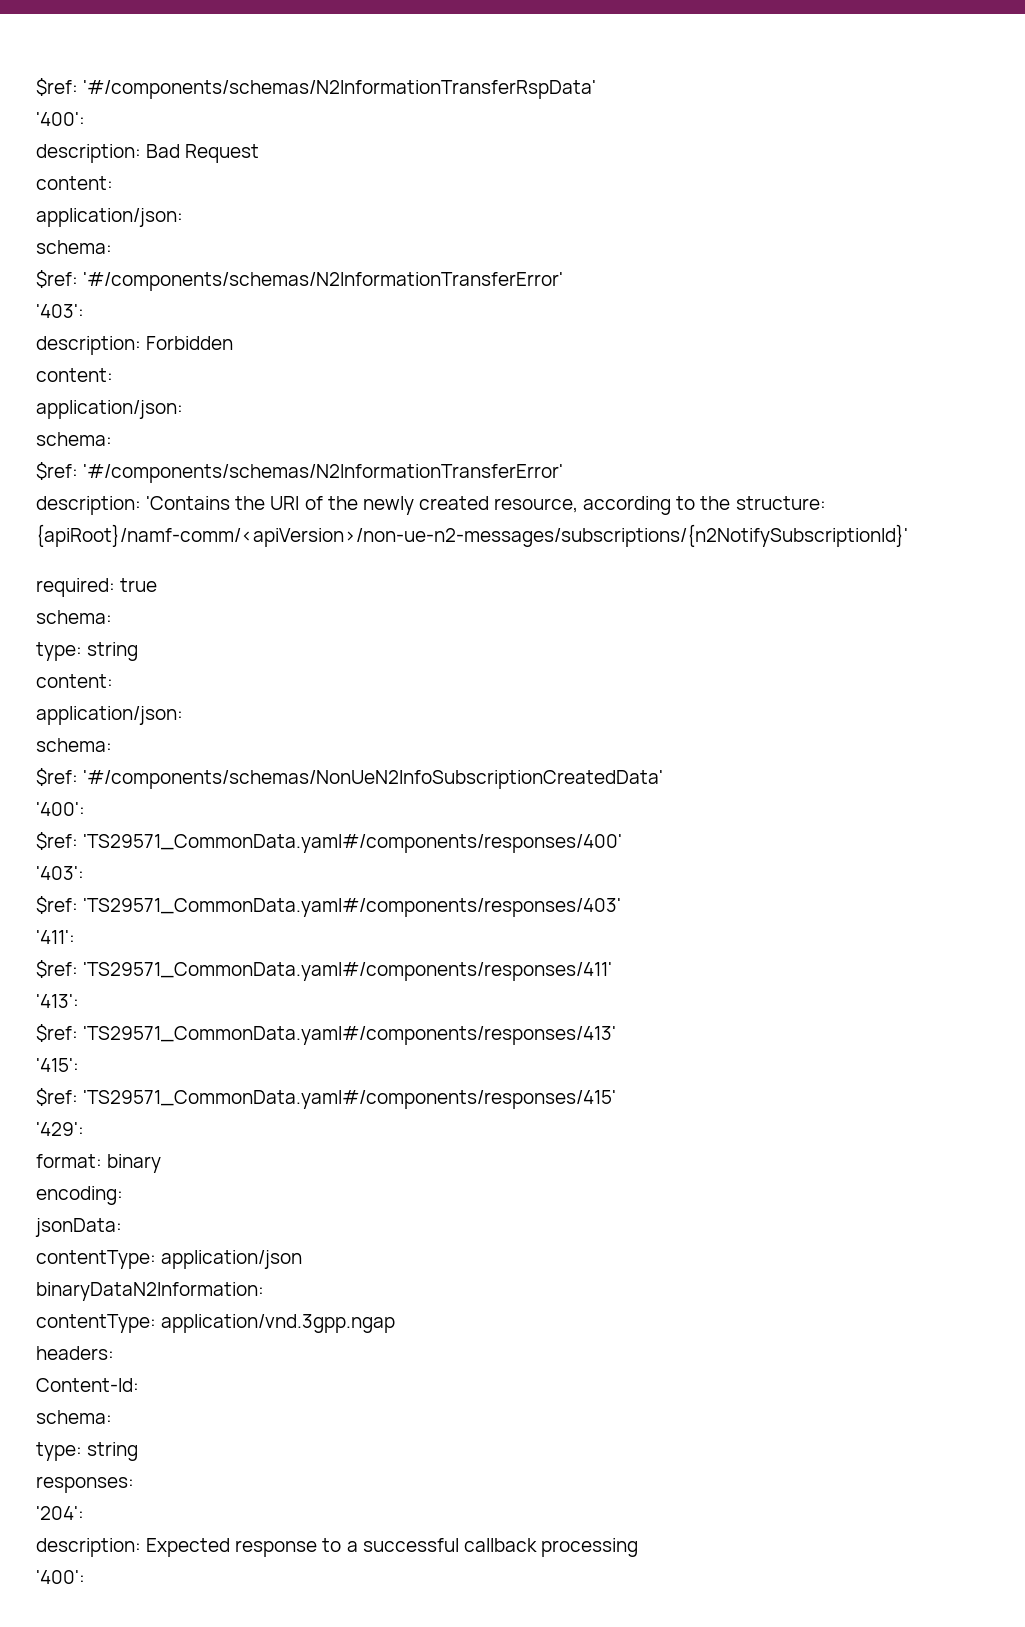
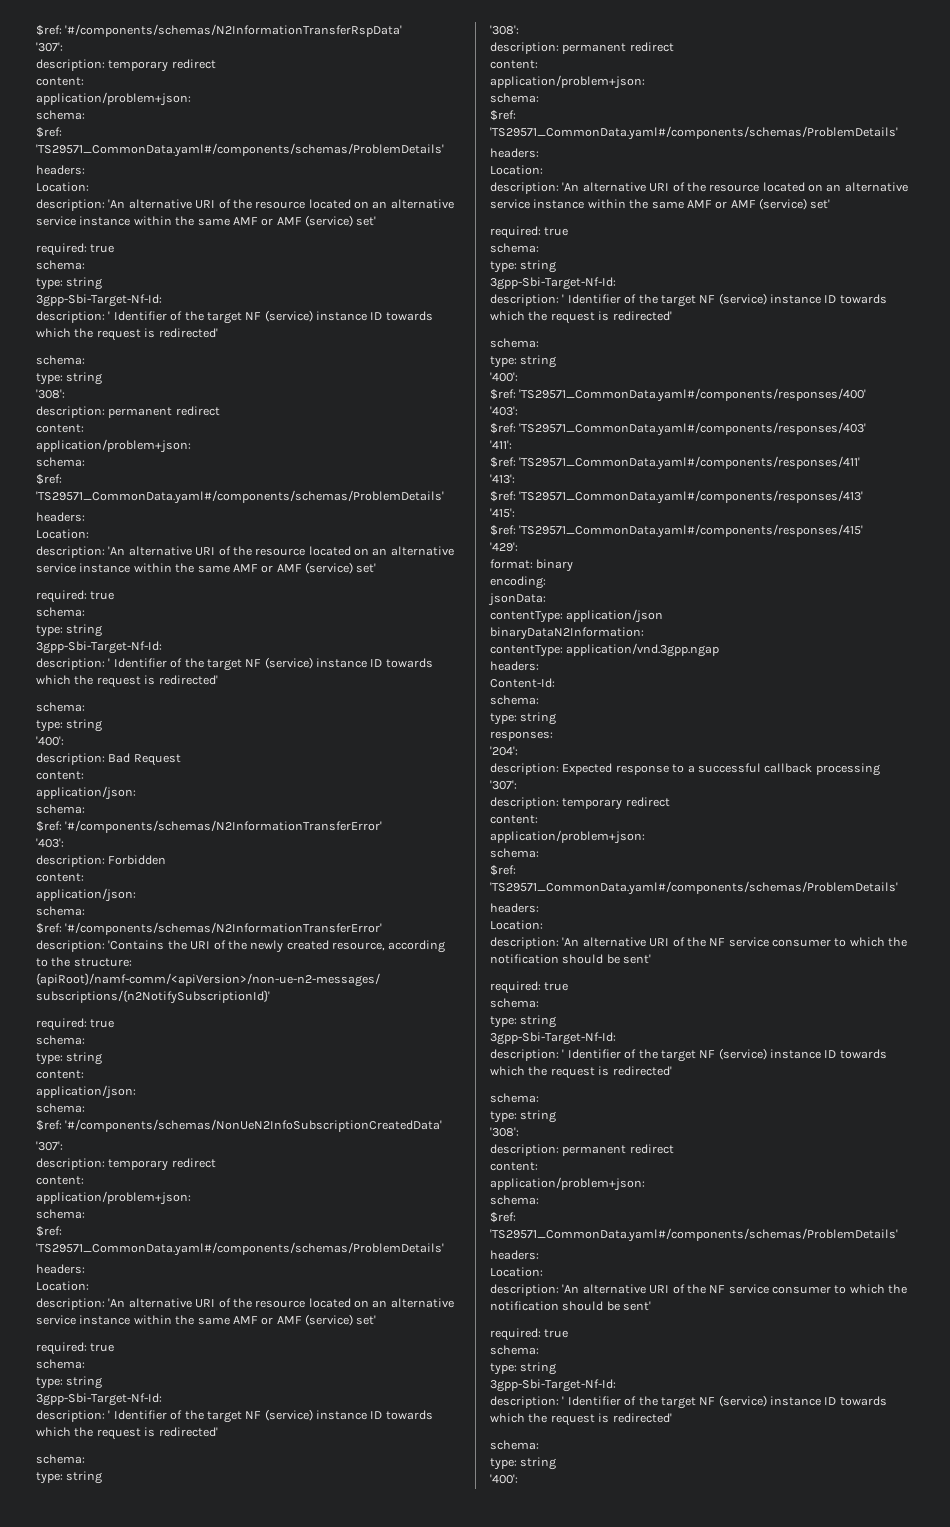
(597, 89) none -> [36,42,63,52] [36,59,216,72] [36,77,84,86] [36,92,191,106] [36,110,85,120] [36,127,62,138] [36,143,444,157] [36,165,85,175] [36,182,89,192] [36,199,454,211] [36,215,377,227] [36,243,115,256] [36,260,85,270] [36,277,103,290] [36,294,162,307] [36,310,433,324] [36,328,218,341] [36,355,85,365] [36,372,103,385] [36,389,65,399] [36,406,220,418] [36,424,84,433] [36,439,191,453] [36,457,85,467] [36,474,62,485] [36,490,444,504] [36,512,85,522] [36,529,89,539] [36,546,454,558] [36,562,377,574] [36,590,115,603] [36,607,85,617] [36,624,103,637] [36,641,162,654] [36,657,433,671] [36,675,218,688] [36,702,85,712] [36,719,103,732] // '307': // description: temporary redirect // content: // application/problem+json: // schema: // $ref: 'TS29571_CommonData.yaml#/components/schemas/ProblemDetails' // headers: // Location: // description: 'An alternative URI of the resource located on an alternative service instance within the same AMF or AMF (service) set' // required: true // schema: // type: string // 3gpp-Sbi-Target-Nf-Id: // description: ' Identifier of the target NF (service) instance ID towards which the request is redirected' // schema: // type: string // '308': // description: permanent redirect // content: // application/problem+json: // schema: // $ref: 'TS29571_CommonData.yaml#/components/schemas/ProblemDetails' // headers: // Location: // description: 'An alternative URI of the resource located on an alternative service instance within the same AMF or AMF (service) set' // required: true // schema: // type: string // 3gpp-Sbi-Target-Nf-Id: // description: ' Identifier of the target NF (service) instance ID towards which the request is redirected' // schema: // type: string
(664, 779) none -> [36,1141,63,1151] [36,1158,216,1171] [36,1176,84,1185] [36,1191,191,1205] [36,1209,85,1219] [36,1226,62,1237] [36,1242,444,1256] [36,1264,85,1274] [36,1281,89,1291] [36,1298,454,1310] [36,1314,377,1326] [36,1342,115,1355] [36,1359,85,1369] [36,1376,103,1389] [36,1393,162,1406] [36,1409,433,1423] [36,1427,218,1440] [36,1454,85,1464] [36,1471,103,1484] [490,25,519,35] [490,42,674,54] [490,60,538,69] [490,75,645,89] [490,93,539,103] [490,110,516,121] [490,126,898,140] [490,148,539,158] [490,165,543,175] [490,182,908,194] [490,198,831,210] [490,226,569,239] [490,243,539,253] [490,260,557,273] [490,277,616,290] [490,293,887,307] [490,311,672,324] [490,338,539,348] [490,355,557,368] // '307': // description: temporary redirect // content: // application/problem+json: // schema: // $ref: 'TS29571_CommonData.yaml#/components/schemas/ProblemDetails' // headers: // Location: // description: 'An alternative URI of the resource located on an alternative service instance within the same AMF or AMF (service) set' // required: true // schema: // type: string // 3gpp-Sbi-Target-Nf-Id: // description: ' Identifier of the target NF (service) instance ID towards which the request is redirected' // schema: // type: string // '308': // description: permanent redirect // content: // application/problem+json: // schema: // $ref: 'TS29571_CommonData.yaml#/components/schemas/ProblemDetails' // headers: // Location: // description: 'An alternative URI of the resource located on an alternative service instance within the same AMF or AMF (service) set' // required: true // schema: // type: string // 3gpp-Sbi-Target-Nf-Id: // description: ' Identifier of the target NF (service) instance ID towards which the request is redirected' // schema: // type: string
(638, 1547) none -> [490,780,517,790] [490,797,670,810] [490,815,538,824] [490,830,645,844] [490,848,539,858] [490,865,516,876] [490,881,898,895] [490,903,539,913] [490,920,543,930] [490,937,908,949] [490,954,652,964] [490,981,569,994] [490,998,539,1008] [490,1015,557,1028] [490,1032,616,1045] [490,1048,887,1062] [490,1066,672,1079] [490,1093,539,1103] [490,1110,557,1123] [490,1127,519,1137] [490,1144,674,1156] [490,1162,538,1171] [490,1177,645,1191] [490,1195,539,1205] [490,1212,516,1223] [490,1228,898,1242] [490,1250,539,1260] [490,1267,543,1277] [490,1284,908,1296] [490,1301,652,1311] [490,1328,569,1341] [490,1345,539,1355] [490,1362,557,1375] [490,1379,616,1392] [490,1395,887,1409] [490,1413,672,1426] [490,1440,539,1450] [490,1457,557,1470] // '307': // description: temporary redirect // content: // application/problem+json: // schema: // $ref: 'TS29571_CommonData.yaml#/components/schemas/ProblemDetails' // headers: // Location: // description: 'An alternative URI of the NF service consumer to which the notification should be sent' // required: true // schema: // type: string // 3gpp-Sbi-Target-Nf-Id: // description: ' Identifier of the target NF (service) instance ID towards which the request is redirected' // schema: // type: string // '308': // description: permanent redirect // content: // application/problem+json: // schema: // $ref: 'TS29571_CommonData.yaml#/components/schemas/ProblemDetails' // headers: // Location: // description: 'An alternative URI of the NF service consumer to which the notification should be sent' // required: true // schema: // type: string // 3gpp-Sbi-Target-Nf-Id: // description: ' Identifier of the target NF (service) instance ID towards which the request is redirected' // schema: // type: string

